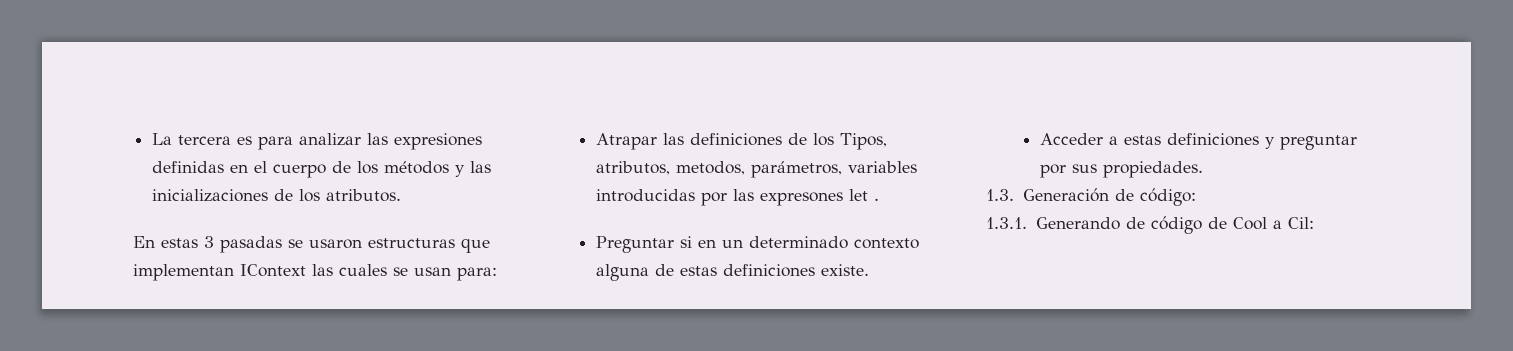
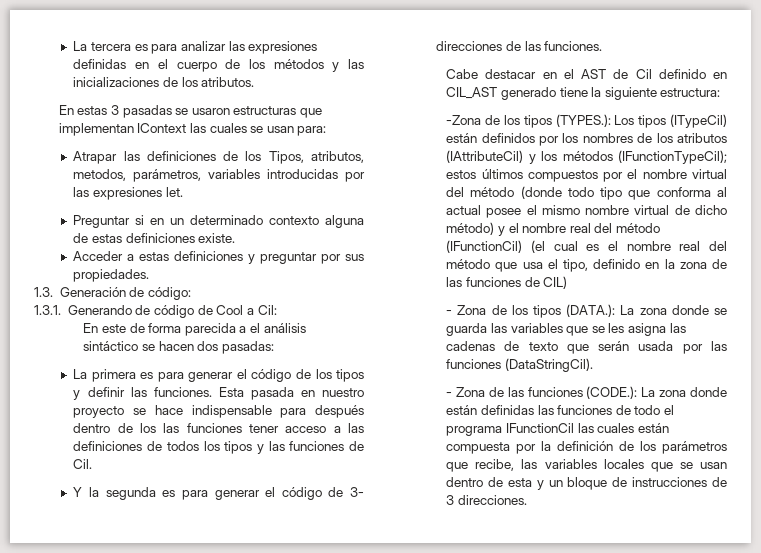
[760,189,880,206] expresones let . -> [93,187,183,200] expresiones let.
(1314, 223) none -> [83,323,306,336] [83,341,274,354] [73,369,365,382] [73,387,364,400] [73,405,364,418] [73,423,364,433] [73,441,364,454] [73,459,93,469] [73,487,364,500] [436,41,603,51] [446,69,727,79] [446,87,721,100] [446,114,727,128] [446,133,727,146] [446,150,727,164] [446,169,727,182] [446,186,727,200] [446,205,727,218] [446,222,661,236] [446,240,727,253] [446,259,727,272] [446,276,568,289] [446,304,727,318] [446,323,686,336] [446,341,727,354] [446,358,593,372] [446,386,727,399] [446,405,675,415] [446,423,669,436] [446,441,727,454] [446,459,727,472] [446,477,727,490] [446,495,527,505] // En este de forma parecida a el análisis sintáctico se hacen dos pasadas: // La primera es para generar el código de los tipos y definir las funciones. Esta pasada en nuestro proyecto se hace indispensable para después dentro de los las funciones tener acceso a las definiciones de todos los tipos y las funciones de Cil. // Y la segunda es para generar el código de 3- direcciones de las funciones. // Cabe destacar en el AST de Cil definido en CIL_AST generado tiene la siguiente estructura: // -Zona de los tipos (TYPES.): Los tipos (ITypeCil) están definidos por los nombres de los atributos (IAttributeCil) y los métodos (IFunctionTypeCil); estos últimos compuestos por el nombre virtual del método (donde todo tipo que conforma al actual posee el mismo nombre virtual de dicho método) y el nombre real del método (IFunctionCil) (el cual es el nombre real del método que usa el tipo, definido en la zona de las funciones de CIL) // - Zona de los tipos (DATA.): La zona donde se guarda las variables que se les asigna las cadenas de texto que serán usada por las funciones (DataStringCil). // - Zona de las funciones (CODE.): La zona donde están definidas las funciones de todo el programa IFunctionCil las cuales están compuesta por la definición de los parámetros que recibe, las variables locales que se usan dentro de esta y un bloque de instrucciones de 3 direcciones.

